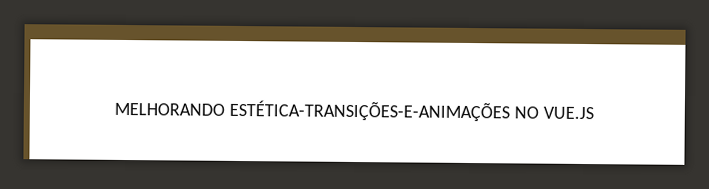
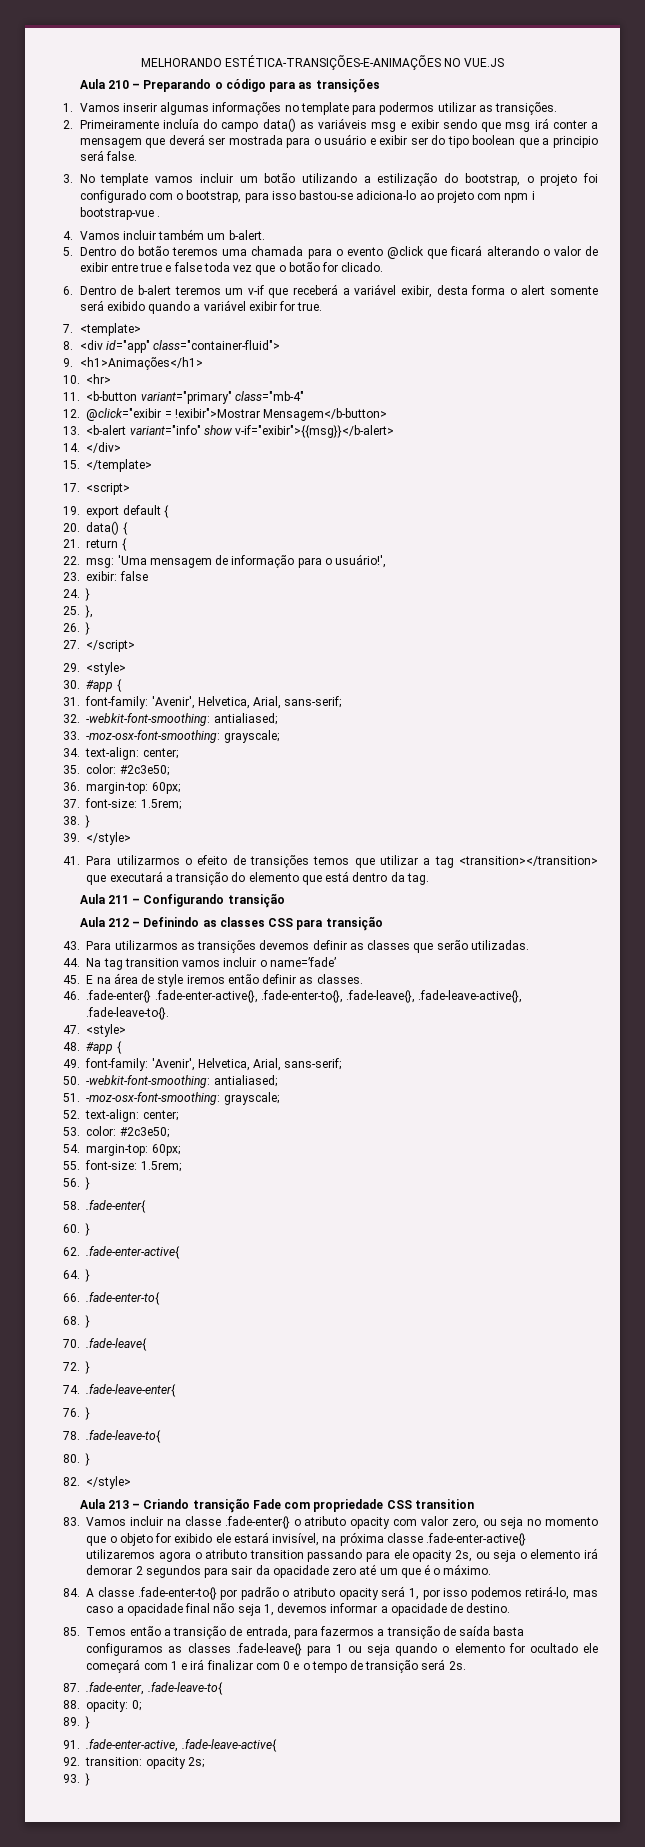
(594, 113) none -> [79,78,380,93] [63,102,558,115] [63,118,598,132] [79,134,598,148] [79,150,137,161] [63,173,598,186] [79,190,535,203] [79,207,160,220] [63,229,265,240] [63,245,598,259] [79,262,384,275] [63,284,599,298] [79,300,323,314] [63,323,141,336] [63,340,281,353] [63,357,203,370] [63,374,112,384] [63,391,304,404] [63,408,388,421] [63,425,395,438] [63,442,122,453] [63,459,153,472] [63,483,131,495] [63,505,169,518] [63,521,128,535] [63,538,127,551] [63,554,387,568] [63,571,148,581] [63,588,91,601] [63,605,94,618] [63,622,91,635] [63,640,136,652] [63,662,127,675] [63,679,122,692] [63,696,342,709] [63,713,277,726] [63,730,279,743] [63,747,178,760] [63,764,169,776] [63,782,180,794] [63,798,181,810] [63,815,91,828] [63,832,132,845] [63,855,598,868] [86,871,429,885] [79,893,285,908] [79,916,383,931] [63,940,529,953] [63,957,336,970] [63,973,363,987] [63,990,523,1003] [86,1007,170,1020] [63,1024,127,1037] [63,1041,122,1054] [63,1058,342,1071] [63,1075,277,1088] [63,1092,279,1105] [63,1109,178,1122] [63,1126,169,1138] [63,1144,180,1156] [63,1160,181,1172] [63,1177,91,1190] [63,1200,147,1213] [63,1223,91,1236] [63,1246,181,1259] [63,1269,91,1282] [63,1292,161,1305] [63,1315,91,1328] [63,1338,148,1351] [63,1361,91,1374] [63,1384,177,1397] [63,1407,91,1420] [63,1430,162,1443] [63,1453,91,1466] [63,1476,132,1489] [79,1498,474,1513] [63,1516,598,1529] [86,1532,526,1546] [86,1548,598,1562] [86,1564,492,1578] [63,1586,598,1600] [86,1603,511,1616] [63,1626,525,1639] [86,1643,598,1656] [86,1659,466,1673] [63,1682,223,1695] [63,1700,141,1712] [63,1716,91,1729] [63,1739,277,1752] [63,1757,204,1769] [63,1773,91,1786] // Aula 210 – Preparando o código para as transições // 1. Vamos inserir algumas informações no template para podermos utilizar as transições. // 2. Primeiramente incluía do campo data() as variáveis msg e exibir sendo que msg irá conter a mensagem que deverá ser mostrada para o usuário e exibir ser do tipo boolean que a principio será false. // 3. No template vamos incluir um botão utilizando a estilização do bootstrap, o projeto foi configurado com o bootstrap, para isso bastou-se adiciona-lo ao projeto com npm i bootstrap-vue . // 4. Vamos incluir também um b-alert. // 5. Dentro do botão teremos uma chamada para o evento @click que ficará alterando o valor de exibir entre true e false toda vez que o botão for clicado. // 6. Dentro de b-alert teremos um v-if que receberá a variável exibir, desta forma o alert somente será exibido quando a variável exibir for true. // 7. <template> // 8. <div id="app" class="container-fluid"> // 9. <h1>Animações</h1> // 10. <hr> // 11. <b-button variant="primary" class="mb-4" // 12. @click="exibir = !exibir">Mostrar Mensagem</b-button> // 13. <b-alert variant="info" show v-if="exibir">{{msg}}</b-alert> // 14. </div> // 15. </template> // 17. <script> // 19. export default { // 20. data() { // 21. return { // 22. msg: 'Uma mensagem de informação para o usuário!', // 23. exibir: false // 24. } // 25. }, // 26. } // 27. </script> // 29. <style> // 30. #app { // 31. font-family: 'Avenir', Helvetica, Arial, sans-serif; // 32. -webkit-font-smoothing: antialiased; // 33. -moz-osx-font-smoothing: grayscale; // 34. text-align: center; // 35. color: #2c3e50; // 36. margin-top: 60px; // 37. font-size: 1.5rem; // 38. } // 39. </style> // 41. Para utilizarmos o efeito de transições temos que utilizar a tag <transition></transition> que executará a transição do elemento que está dentro da tag. // Aula 211 – Configurando transição // Aula 212 – Definindo as classes CSS para transição // 43. Para utilizarmos as transições devemos definir as classes que serão utilizadas. // 44. Na tag transition vamos incluir o name=’fade’ // 45. E na área de style iremos então definir as classes. // 46. .fade-enter{} .fade-enter-active{}, .fade-enter-to{}, .fade-leave{}, .fade-leave-active{}, .fade-leave-to{}. // 47. <style> // 48. #app { // 49. font-family: 'Avenir', Helvetica, Arial, sans-serif; // 50. -webkit-font-smoothing: antialiased; // 51. -moz-osx-font-smoothing: grayscale; // 52. text-align: center; // 53. color: #2c3e50; // 54. margin-top: 60px; // 55. font-size: 1.5rem; // 56. } // 58. .fade-enter{ // 60. } // 62. .fade-enter-active{ // 64. } // 66. .fade-enter-to{ // 68. } // 70. .fade-leave{ // 72. } // 74. .fade-leave-enter{ // 76. } // 78. .fade-leave-to{ // 80. } // 82. </style> // Aula 213 – Criando transição Fade com propriedade CSS transition // 83. Vamos incluir na classe .fade-enter{} o atributo opacity com valor zero, ou seja no momento que o objeto for exibido ele estará invisível, na próxima classe .fade-enter-active{} utilizaremos agora o atributo transition passando para ele opacity 2s, ou seja o elemento irá demorar 2 segundos para sair da opacidade zero até um que é o máximo. // 84. A classe .fade-enter-to{} por padrão o atributo opacity será 1, por isso podemos retirá-lo, mas caso a opacidade final não seja 1, devemos informar a opacidade de destino. // 85. Temos então a transição de entrada, para fazermos a transição de saída basta configuramos as classes .fade-leave{} para 1 ou seja quando o elemento for ocultado ele começará com 1 e irá finalizar com 0 e o tempo de transição será 2s. // 87. .fade-enter, .fade-leave-to{ // 88. opacity: 0; // 89. } // 91. .fade-enter-active, .fade-leave-active{ // 92. transition: opacity 2s; // 93. }

